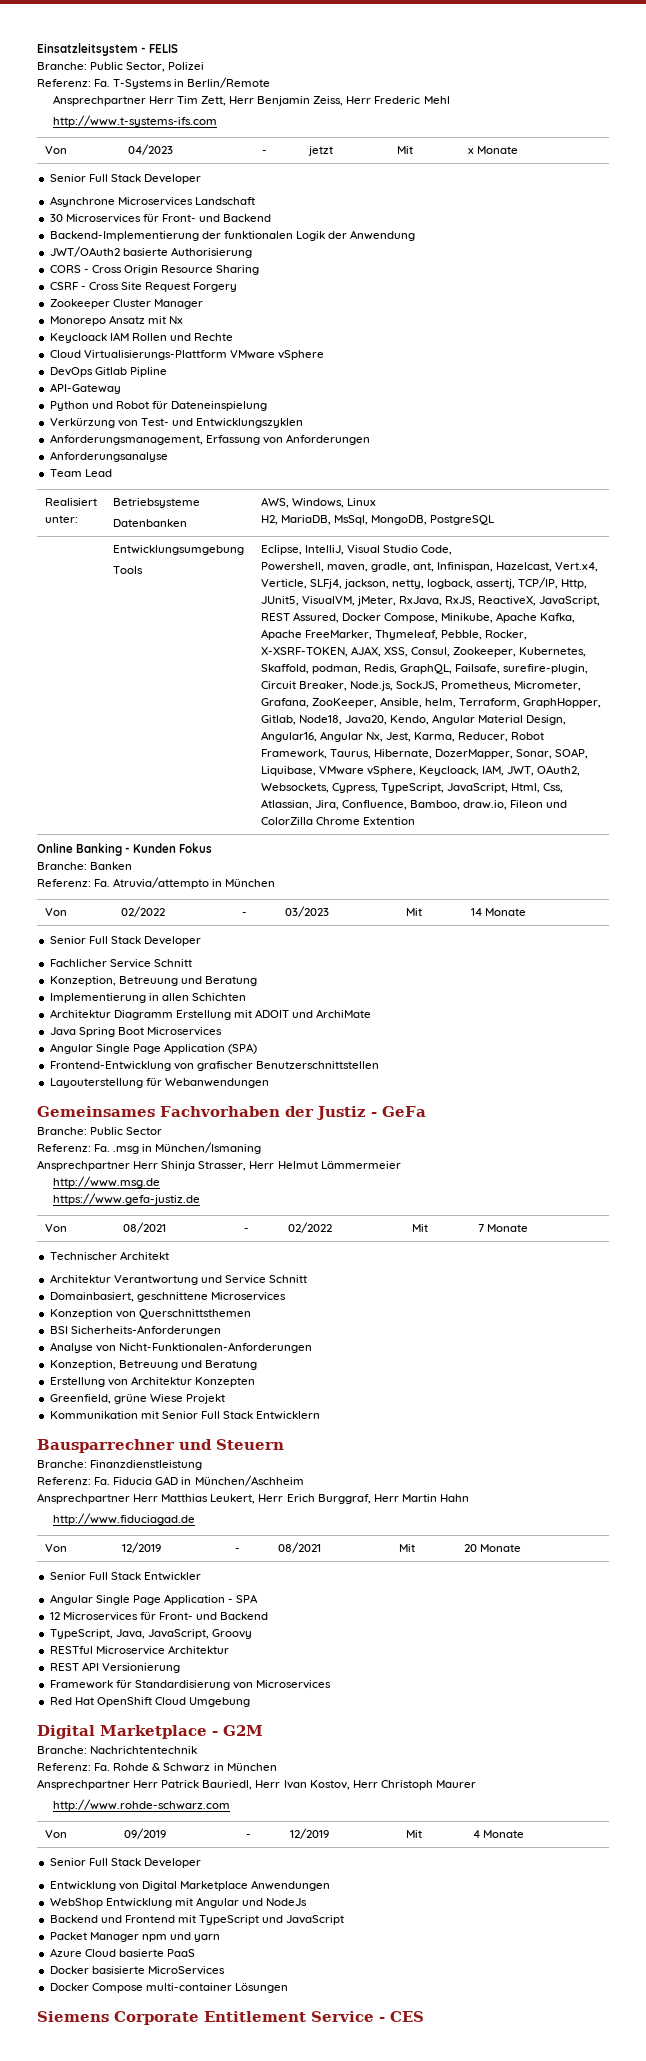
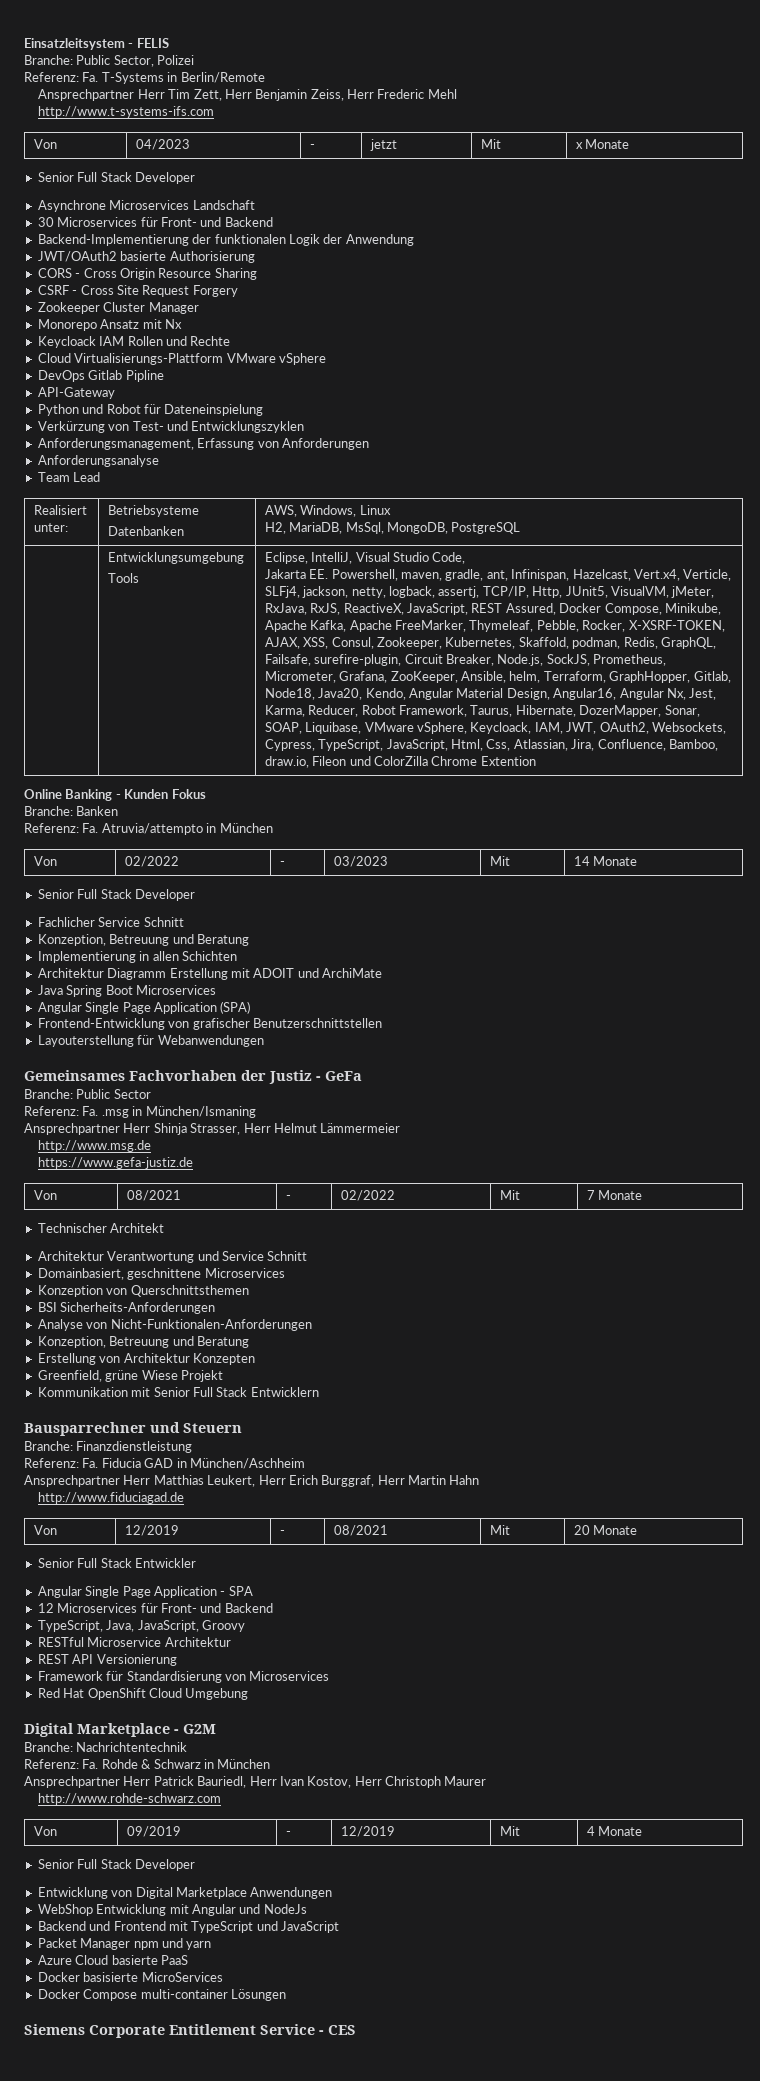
(453, 550) none -> [264,569,329,579] Jakarta EE.

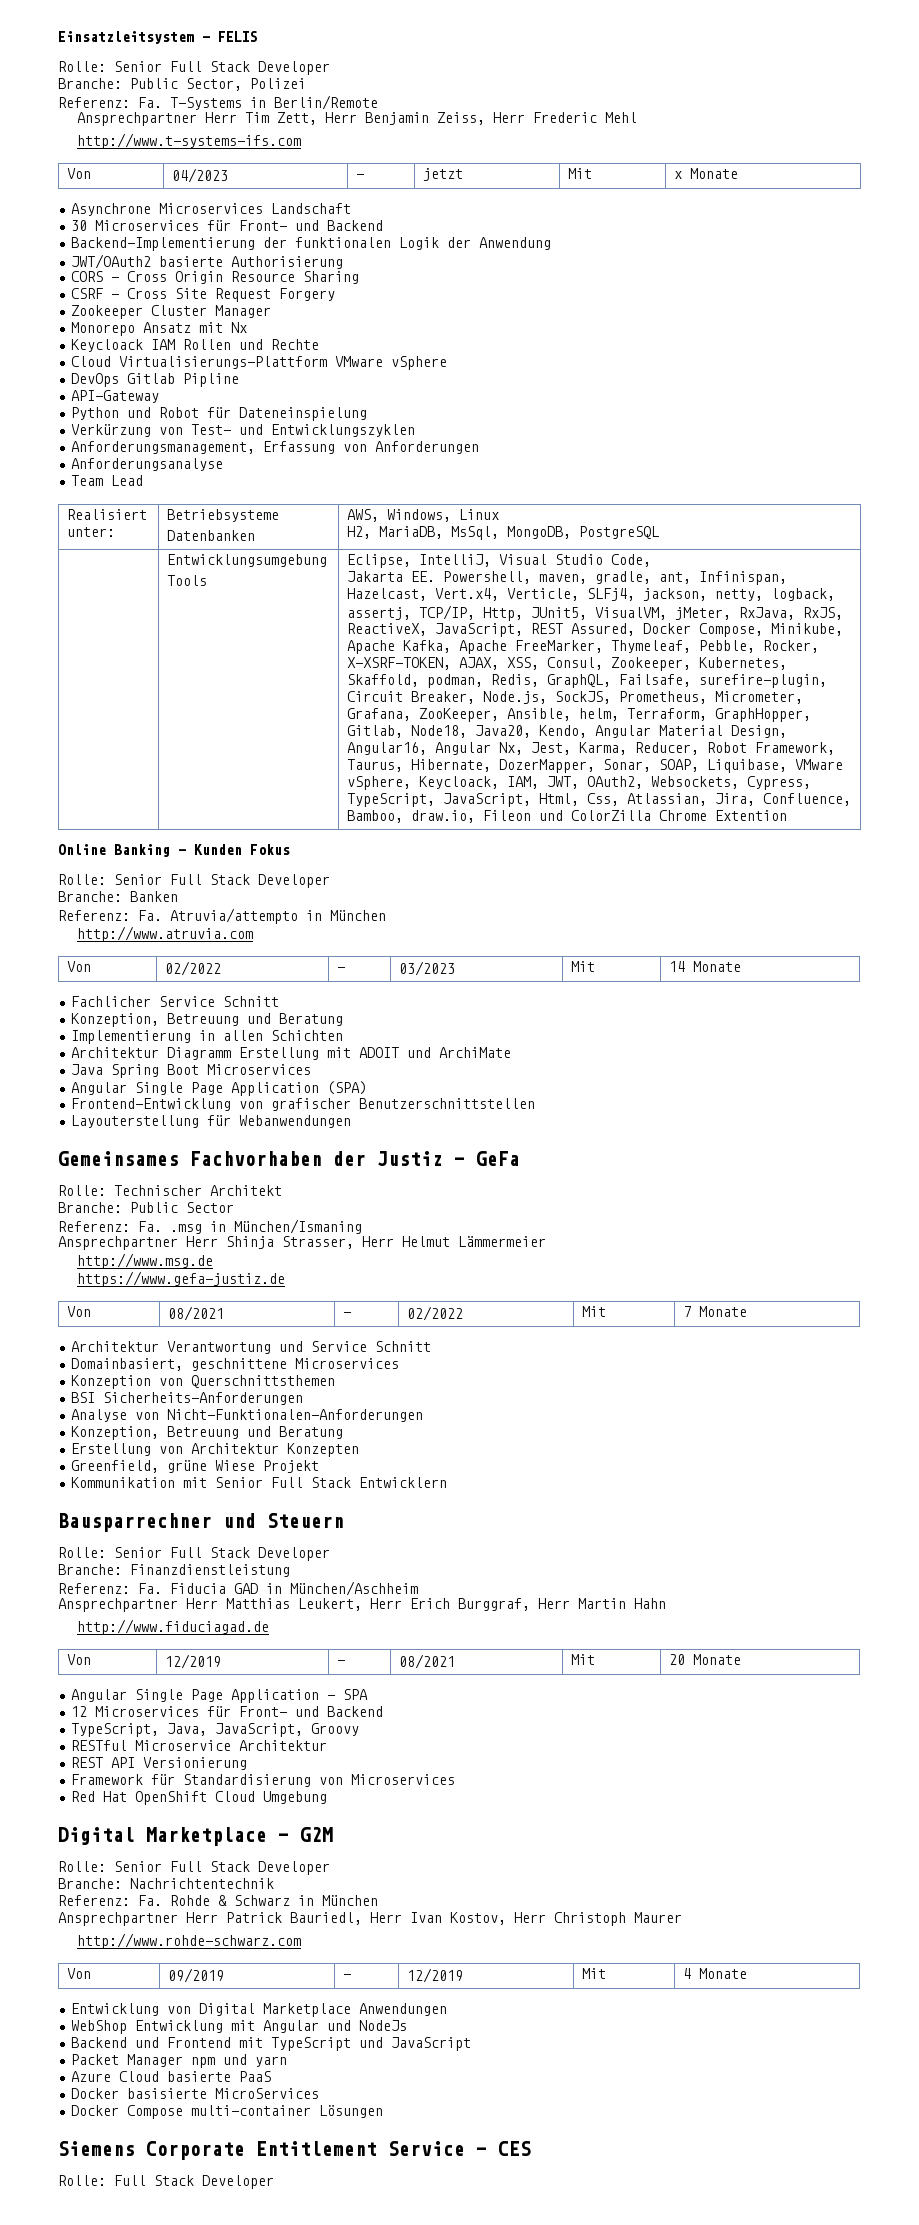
(169, 43) none -> [58,61,330,75] // Rolle: Senior Full Stack Developer
[37,172,195,184] // Senior Full Stack Developer -> (739, 173) none
(206, 794) none -> [58,874,330,888] // Rolle: Senior Full Stack Developer
(273, 828) none -> [76,926,253,942] // http://www.atruvia.com
[37,889,195,901] // Senior Full Stack Developer -> (742, 966) none
(362, 1076) none -> [58,1185,282,1196] // Rolle: Technischer Architekt
[37,1223,165,1233] // Technischer Architekt -> (748, 1311) none
(242, 1428) none -> [58,1547,330,1561] // Rolle: Senior Full Stack Developer
[37,1558,196,1568] // Senior Full Stack Entwickler -> (742, 1659) none
(216, 1729) none -> [58,1861,330,1875] // Rolle: Senior Full Stack Developer
[37,1859,195,1871] // Senior Full Stack Developer -> (748, 1973) none
(356, 2030) none -> [58,2175,274,2189] // Rolle: Full Stack Developer

